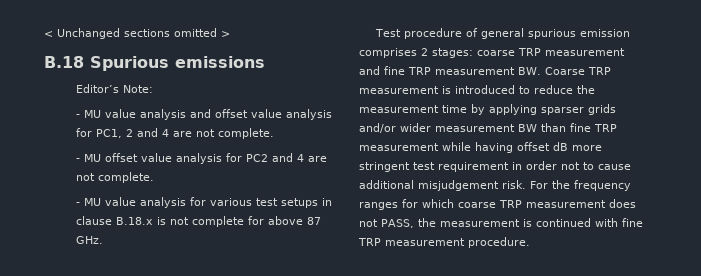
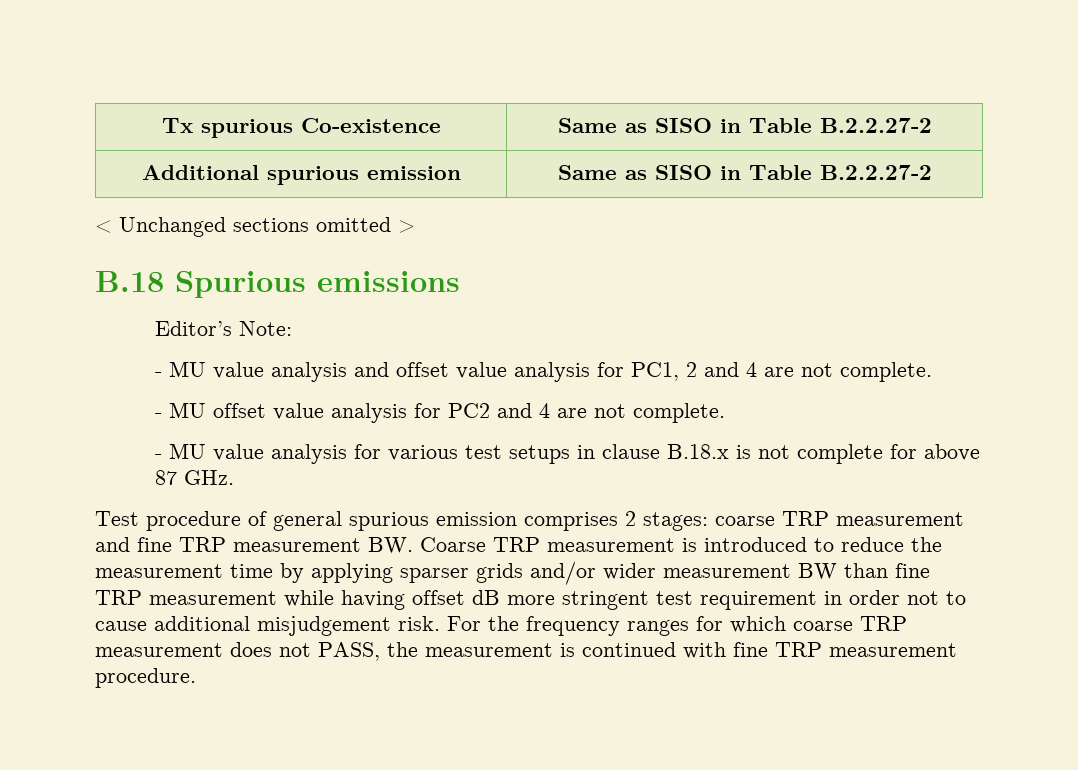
(44, 34) none -> [161,118,441,138] [557,118,932,133] [141,165,461,185] [557,165,932,180] Tx spurious Co-existence | Same as SISO in Table B.2.2.27-2 // Additional spurious emission | Same as SISO in Table B.2.2.27-2 //

